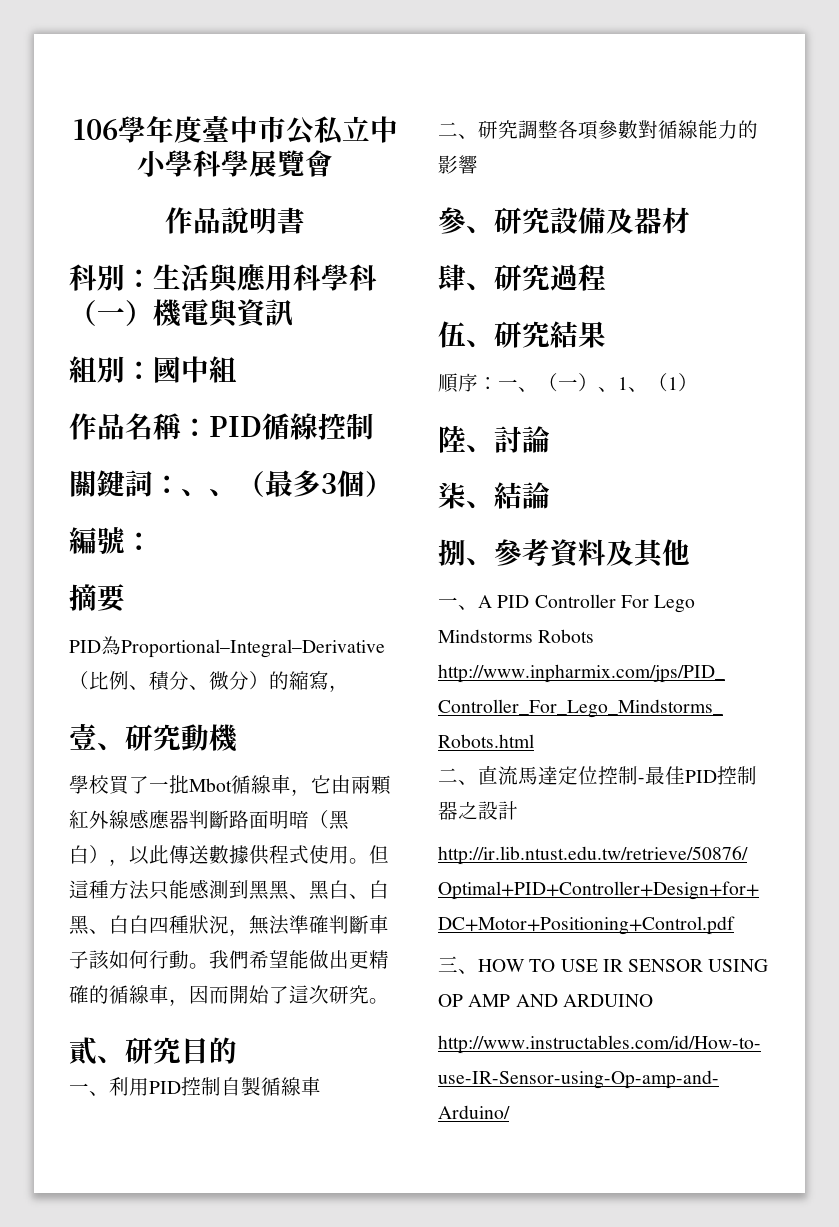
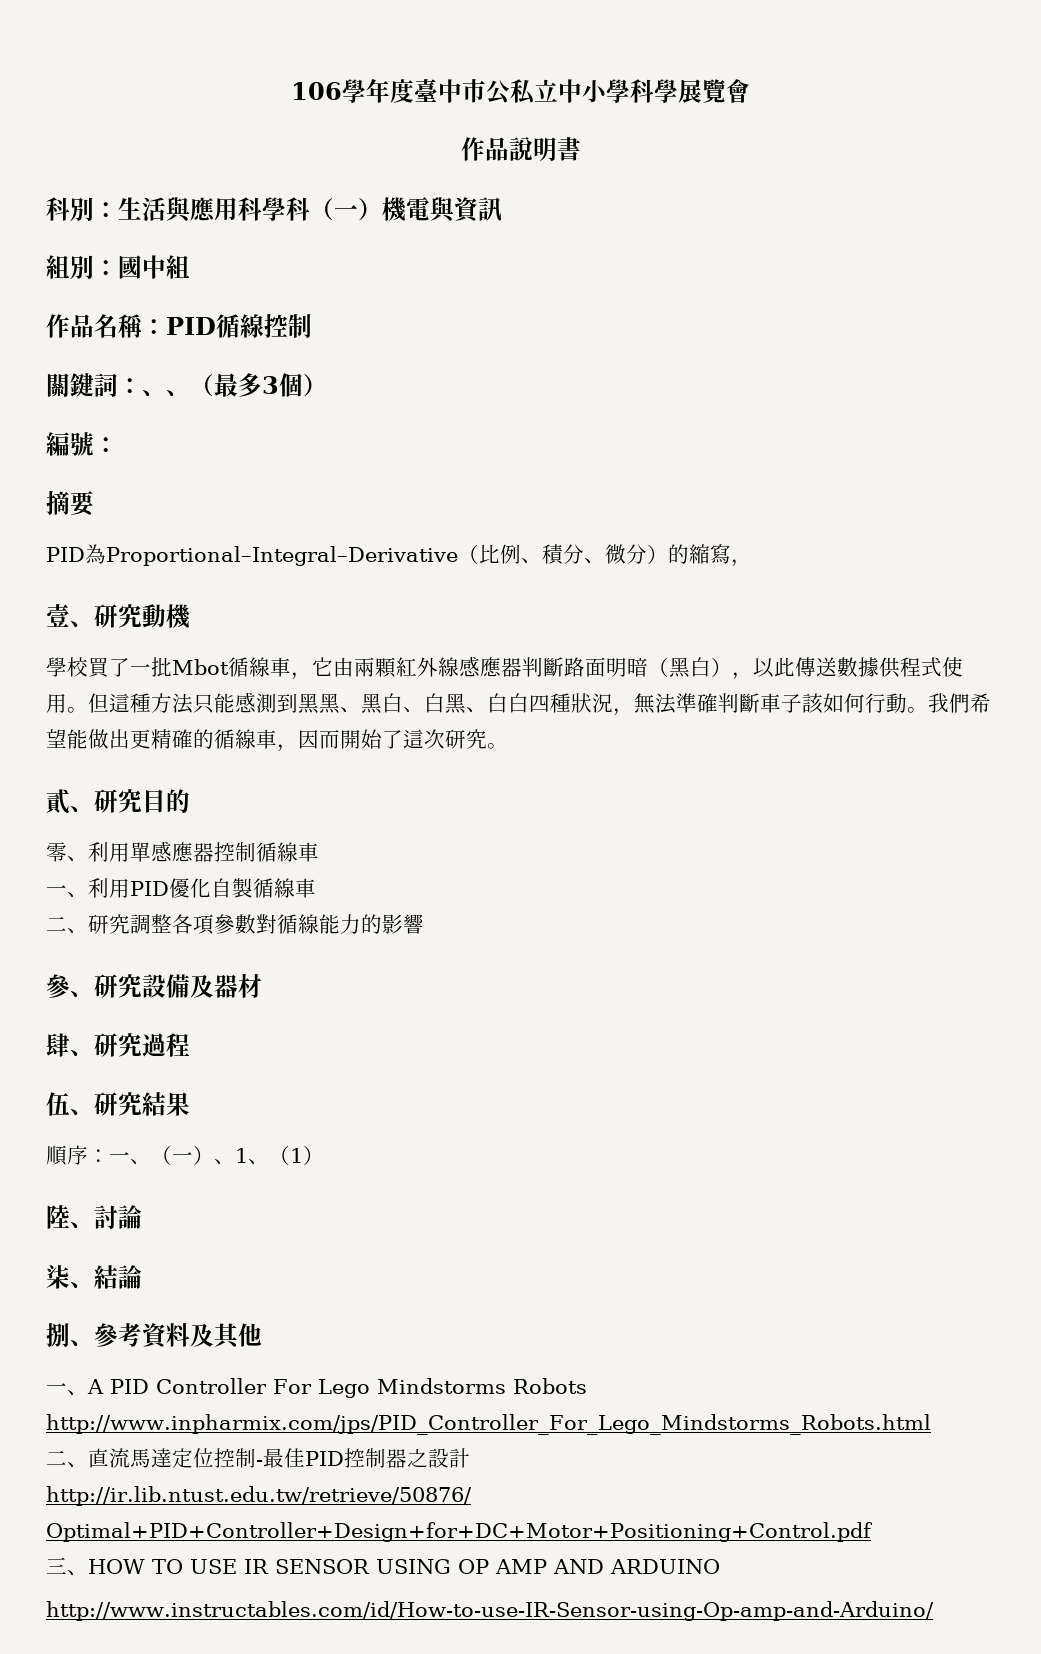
(237, 1050) none -> [46,841,319,862] // 零、利用單感應器控制循線車
[181,1077,221,1096] 控制 -> [169,878,211,898] 優化

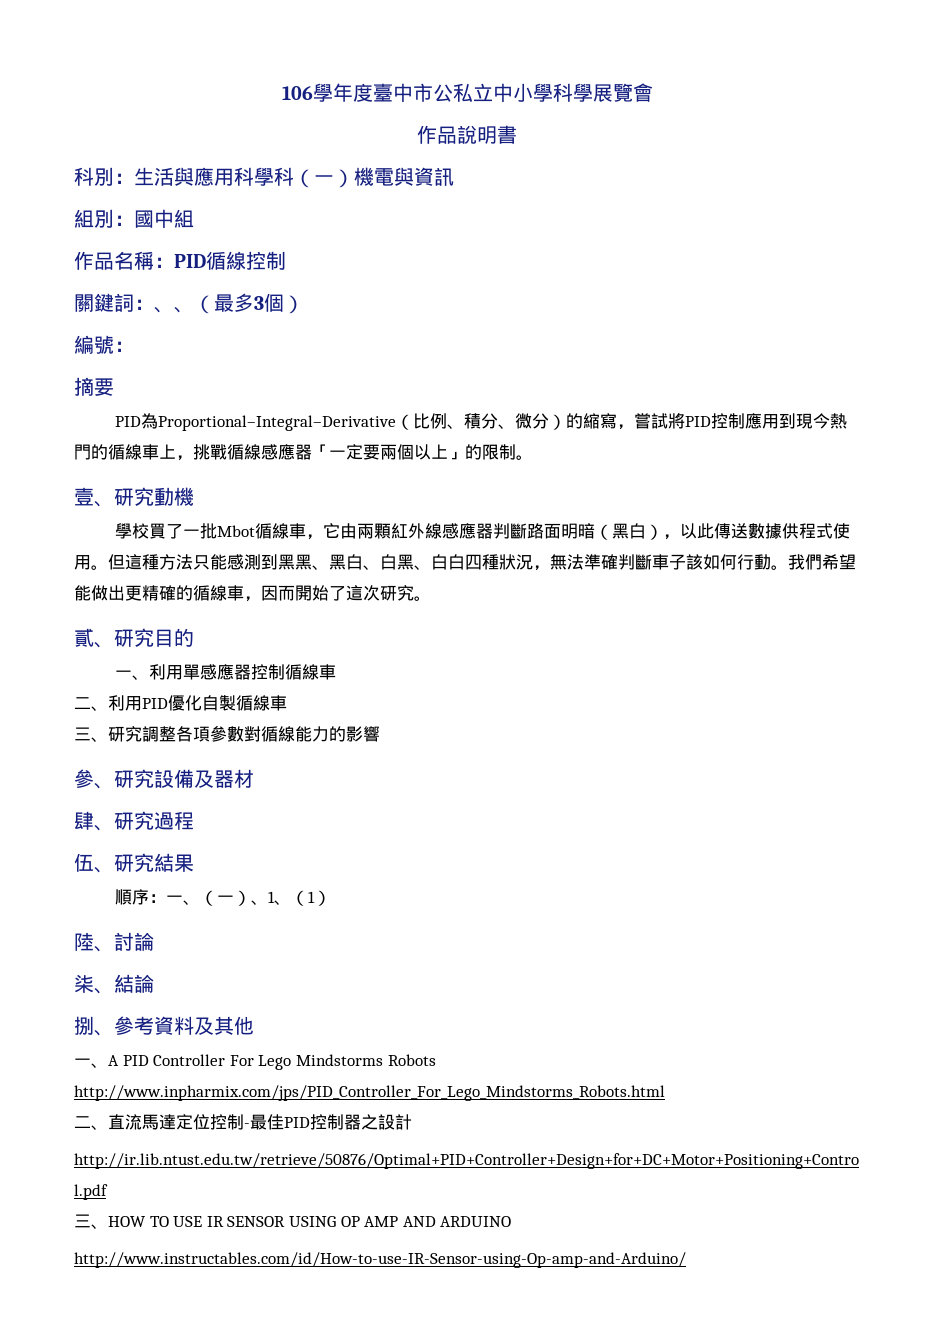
(752, 563) none -> [634,413,848,429] [74,444,533,461] 嘗試將PID控制應用到現今熱門的循線車上，挑戰循線感應器「一定要兩個以上」的限制。
[46,842,67,862] 零 -> [115,670,133,678] 一
[46,885,67,896] 一 -> [74,697,91,709] 二
[46,916,67,932] 二 -> [74,727,91,741] 三

